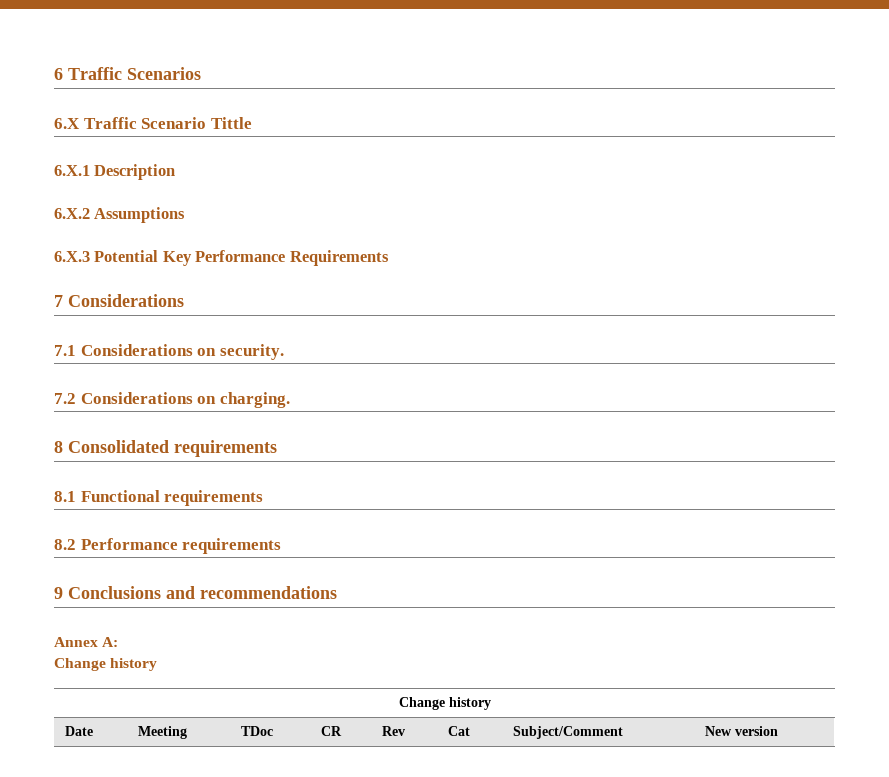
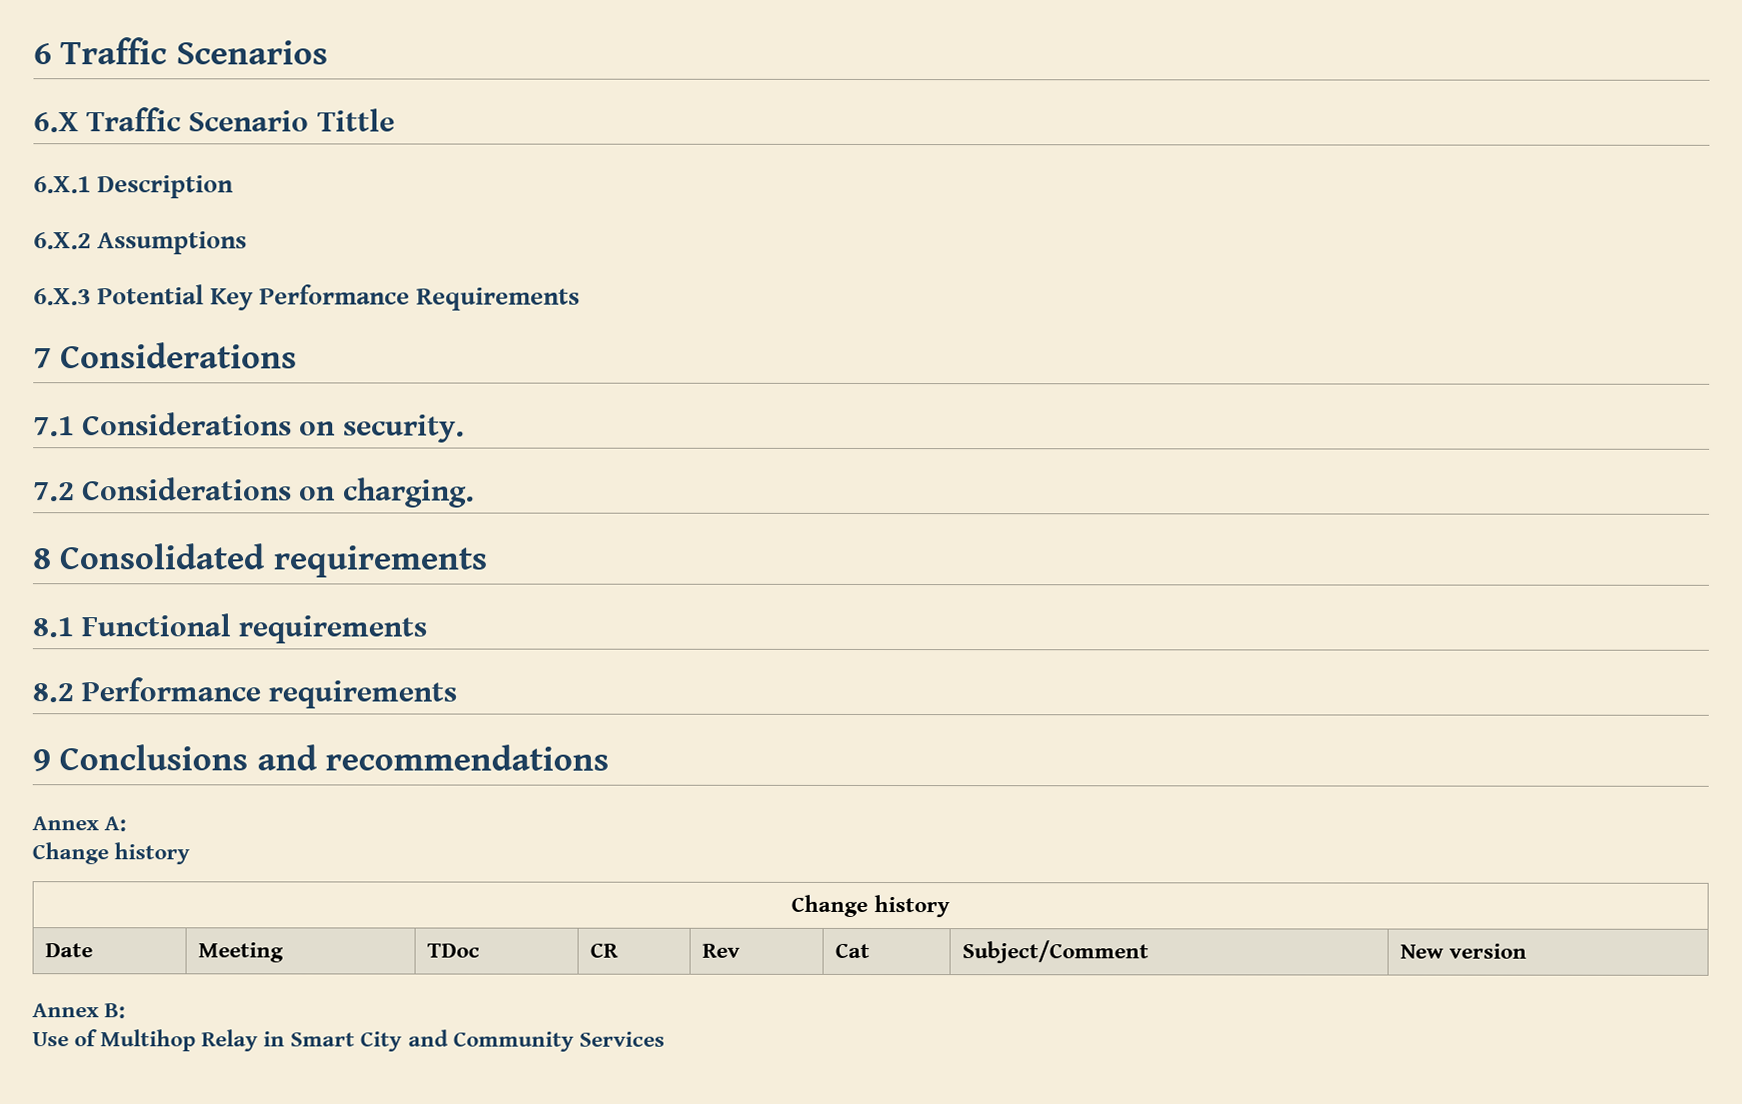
(778, 731) none -> [32,1003,127,1019] [32,1029,665,1052] // Annex B: // Use of Multihop Relay in Smart City and Community Services

